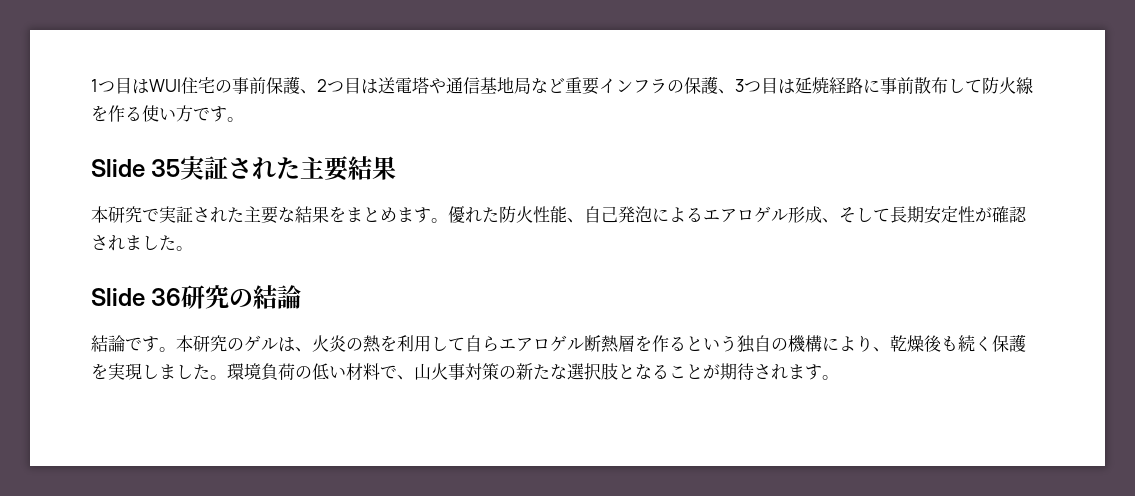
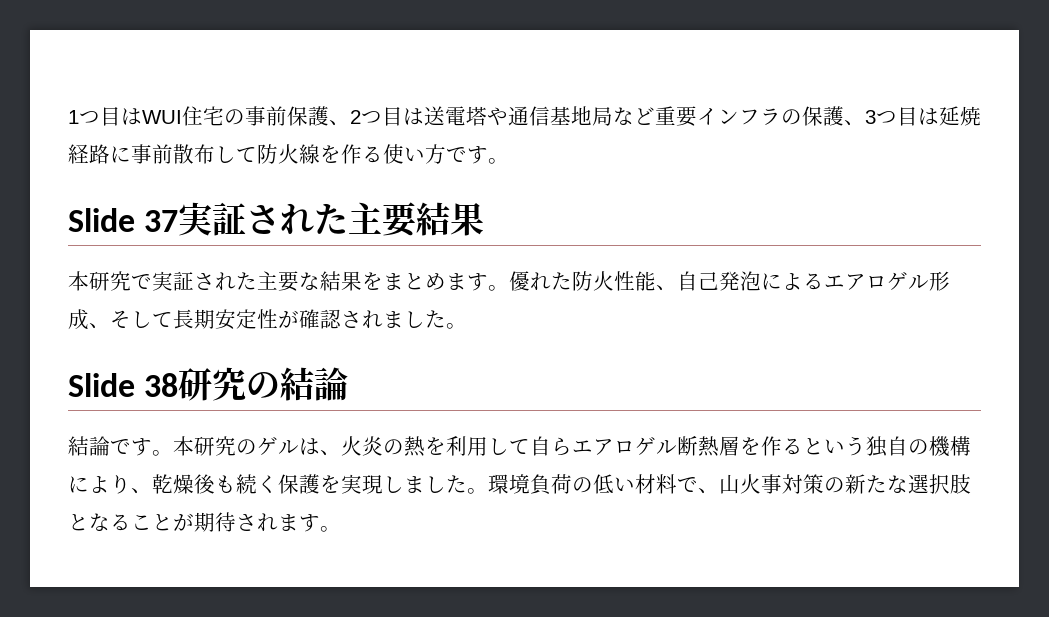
[151,159,181,177] 35 -> [144,210,179,232] 37
[151,288,182,306] 36 -> [144,373,179,397] 38

